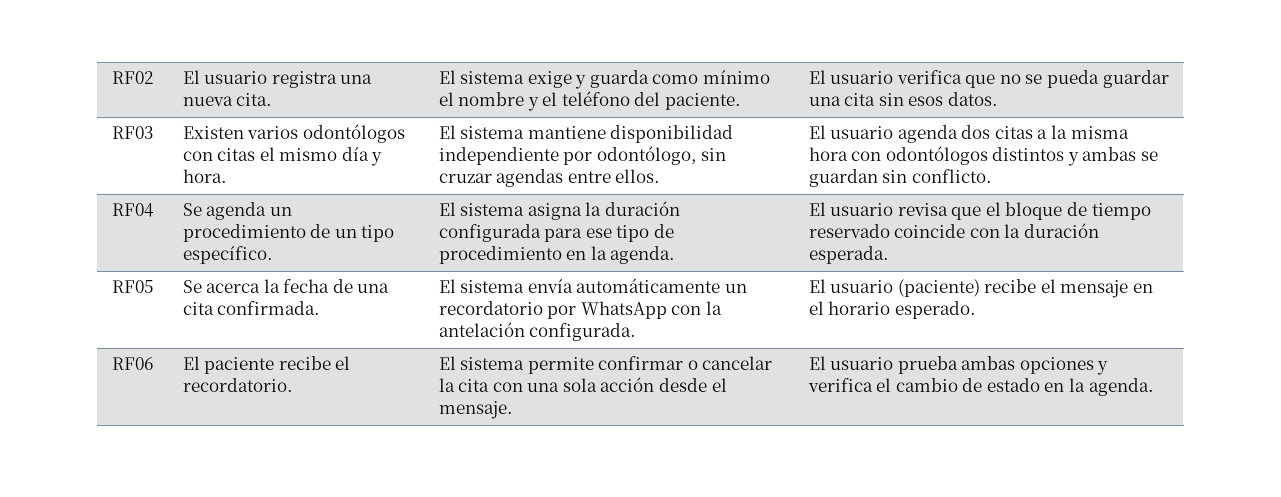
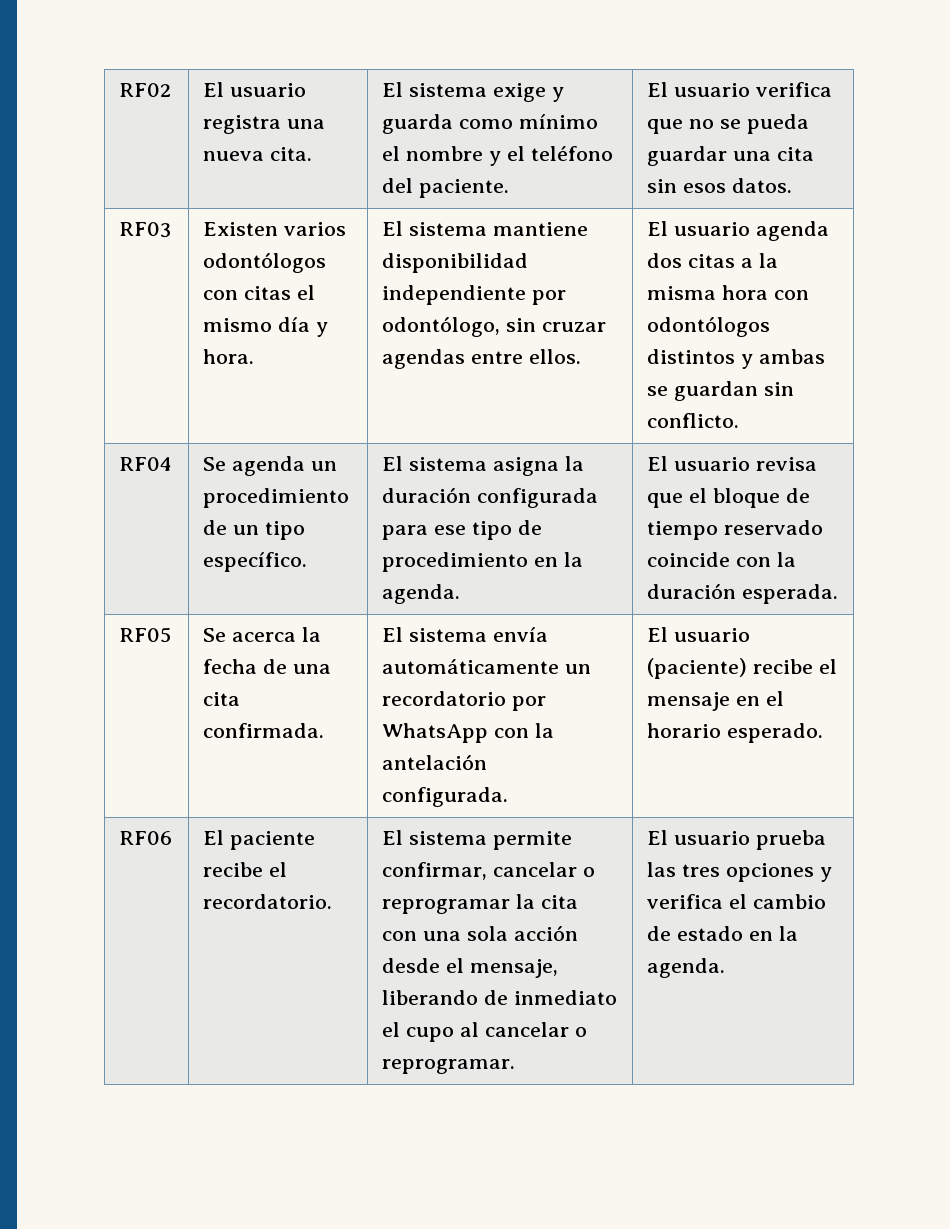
[598,356,773,370] confirmar o cancelar -> [382,862,595,880] [382,899,511,914] confirmar, cancelar o reprogramar
[438,401,513,419] mensaje. -> [469,959,558,978] [382,990,617,1005] [382,1022,587,1042] [382,1059,516,1074] mensaje, liberando de inmediato el cupo al cancelar o reprogramar.
[961,356,1016,370] ambas -> [647,862,721,877] las tres

